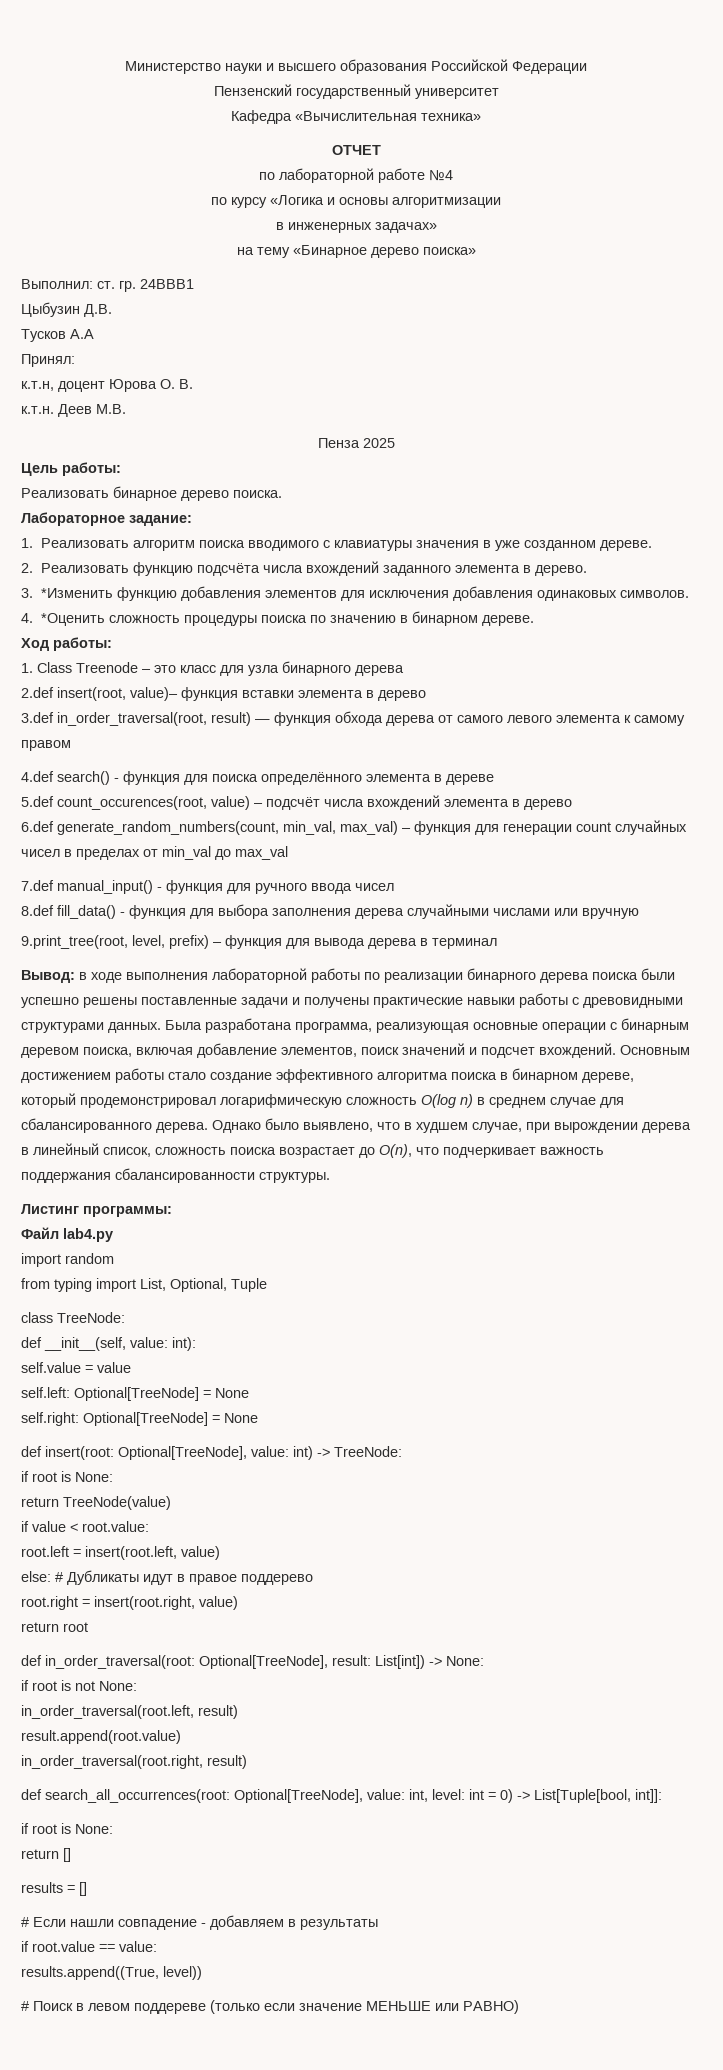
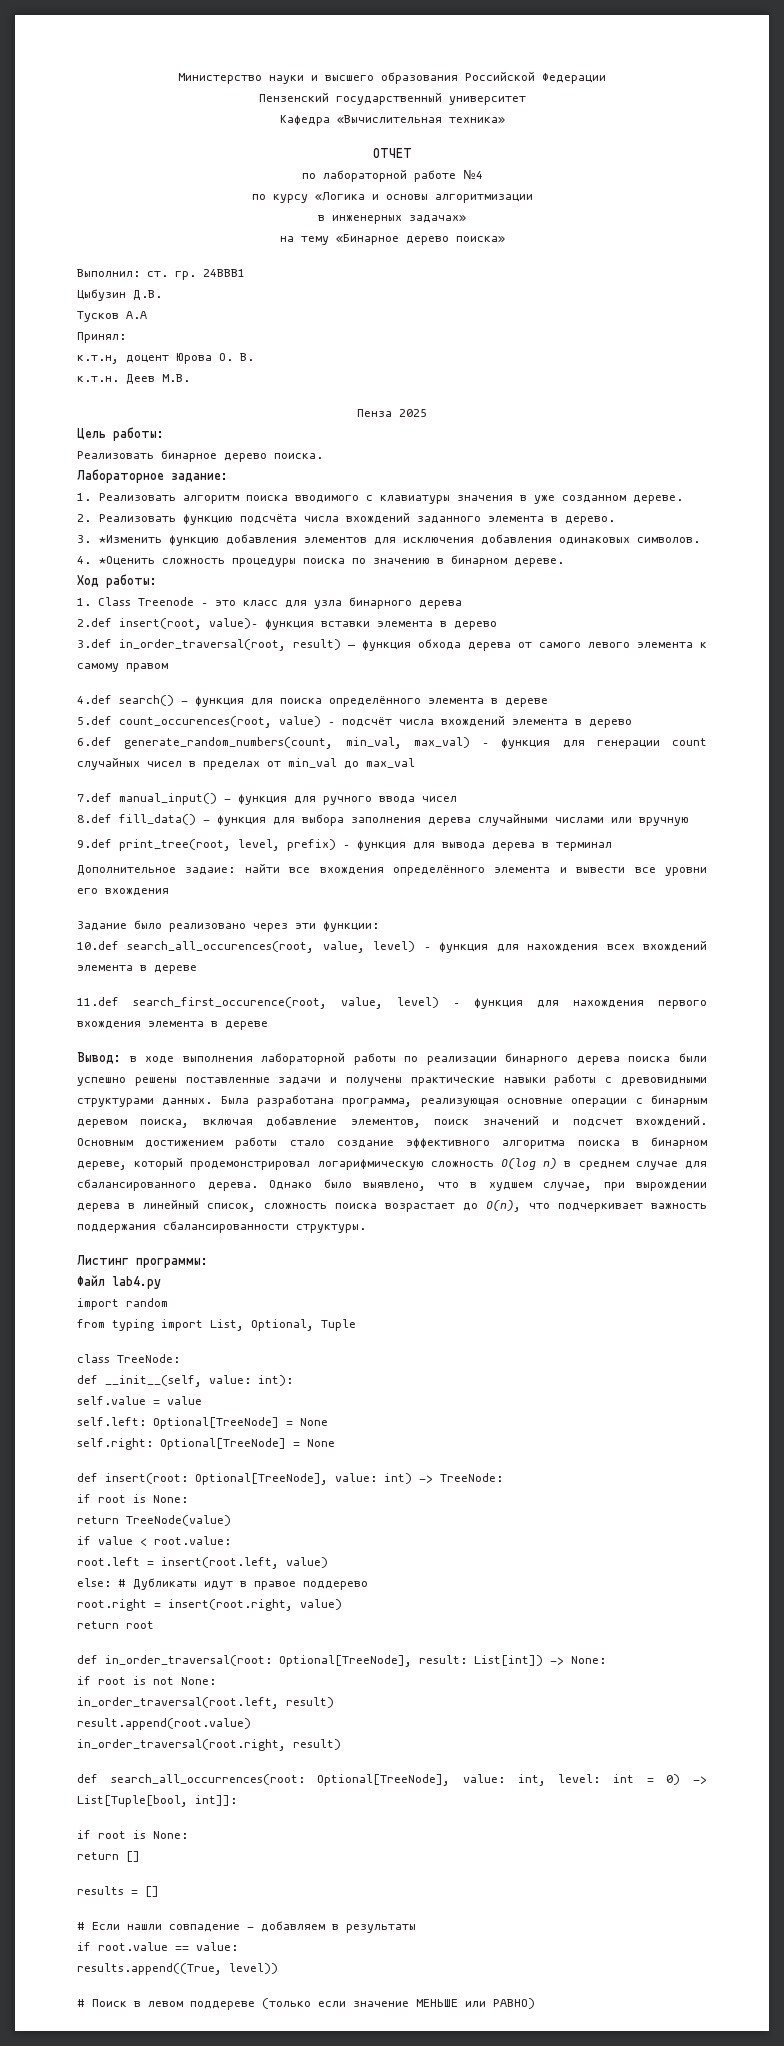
[21,935,128,949] 9.print_tree(root, -> [77,839,231,851] 9.def print_tree(root,
(497, 943) none -> [77,863,707,876] [77,888,169,896] [77,920,379,932] [77,940,708,953] [77,965,197,974] [77,997,707,1009] [77,1021,268,1030] // Дополнительное задаие: найти все вхождения определённого элемента и вывести все уровни его вхождения // Задание было реализовано через эти функции: // 10.def search_all_occurences(root, value, level) – функция для нахождения всех вхождений элемента в дереве // 11.def search_first_occurence(root, value, level) – функция для нахождения первого вхождения элемента в дереве

